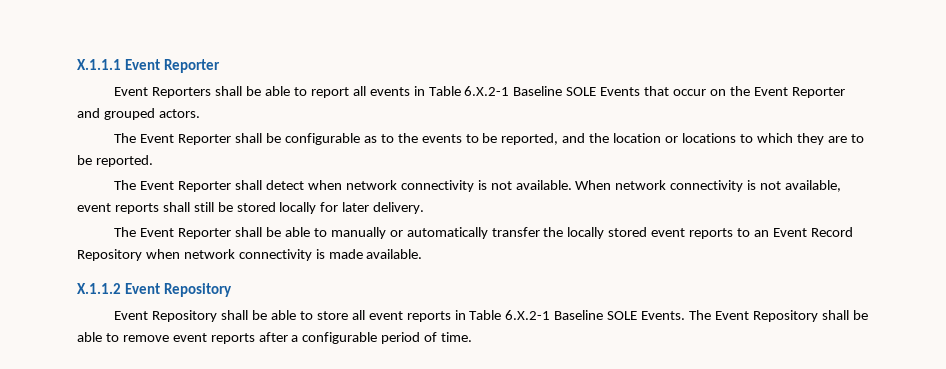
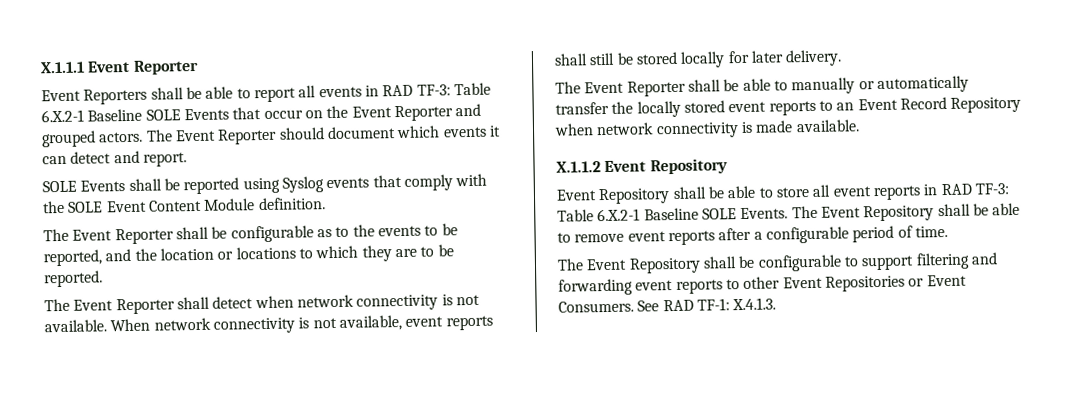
(425, 91) none -> [382,84,451,97] RAD TF-3:
(200, 113) none -> [145,125,501,145] [42,150,187,167] [42,173,488,195] [43,197,326,214] The Event Reporter should document which events it can detect and report. // SOLE Events shall be reported using Syslog events that comply with the SOLE Event Content Module definition.
(466, 315) none -> [940,183,1010,196] RAD TF-3:
(473, 337) none -> [557,252,998,274] [558,274,967,296] [558,297,777,313] // The Event Repository shall be configurable to support filtering and forwarding event reports to other Event Repositories or Event Consumers. See RAD TF-1: X.4.1.3.

